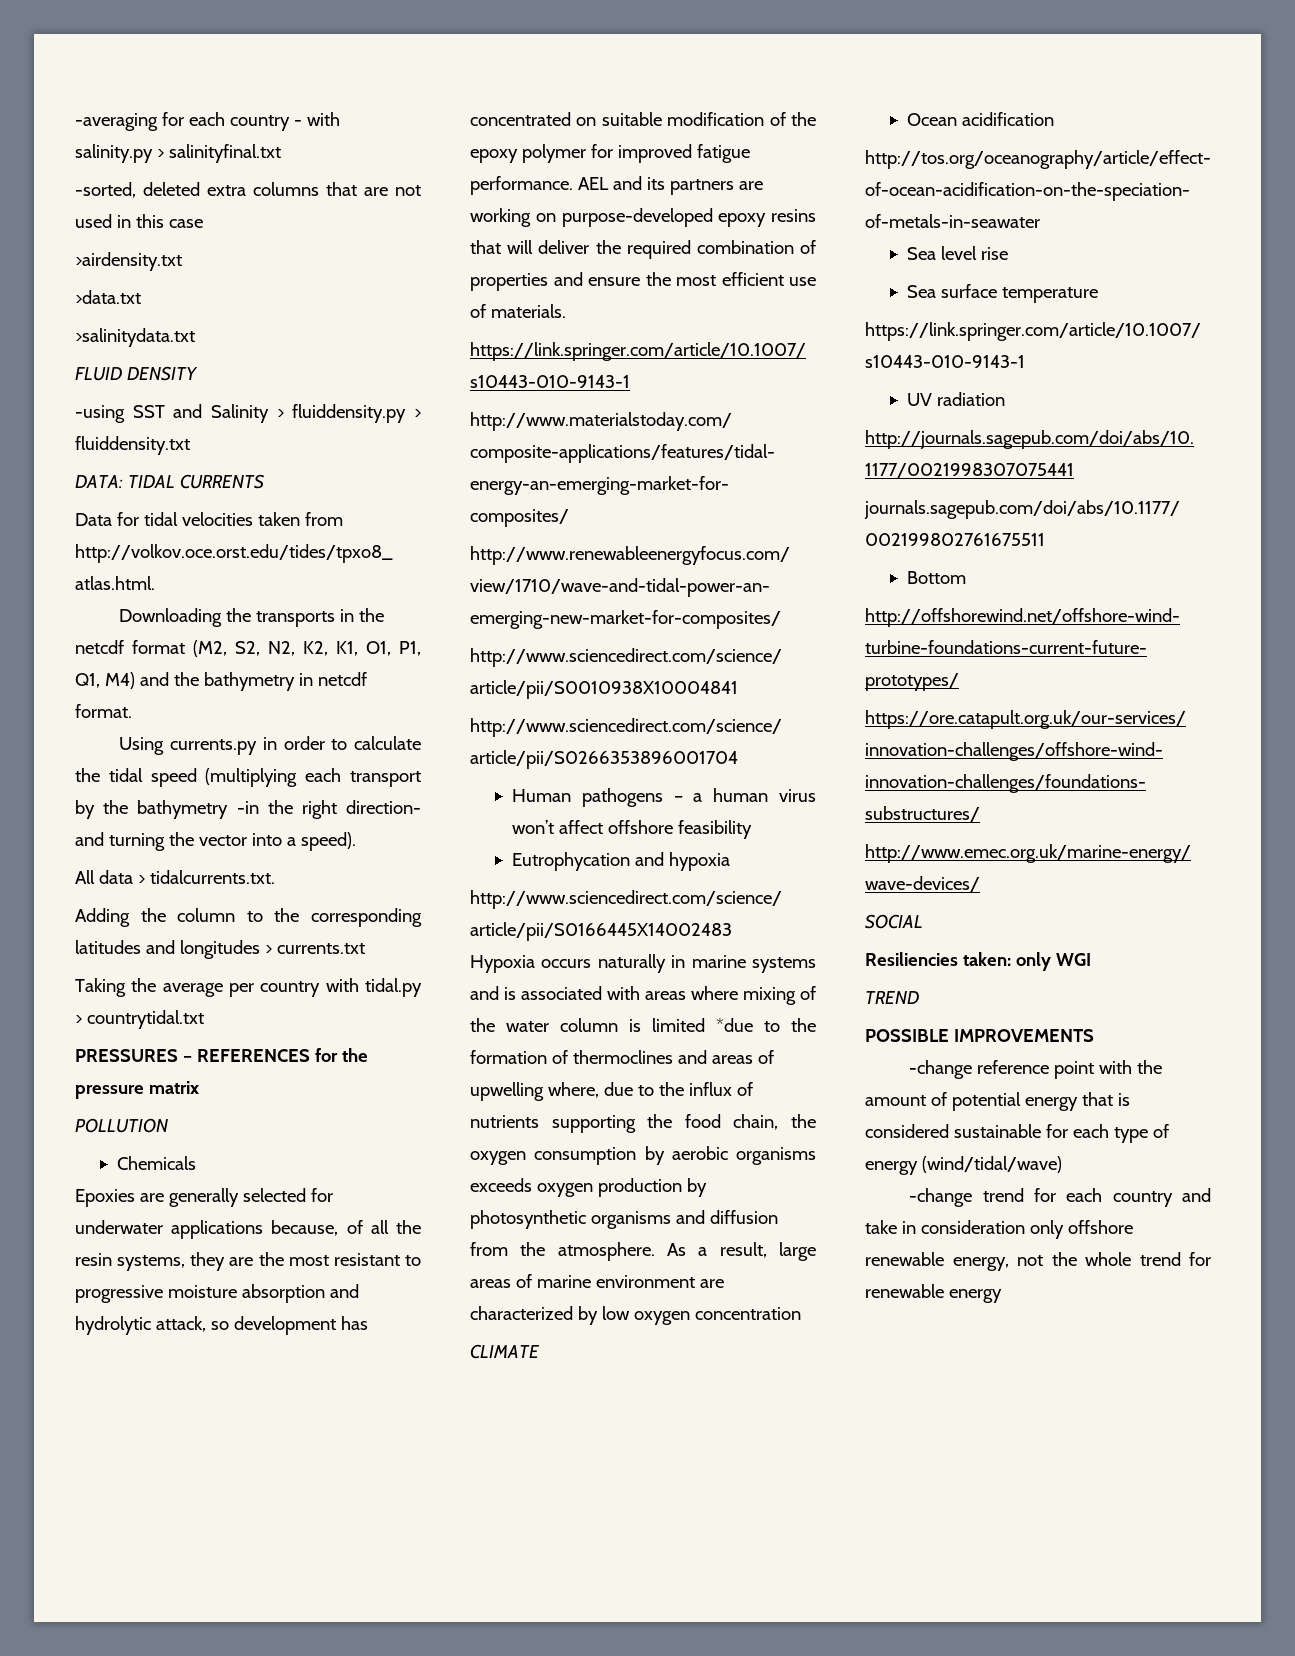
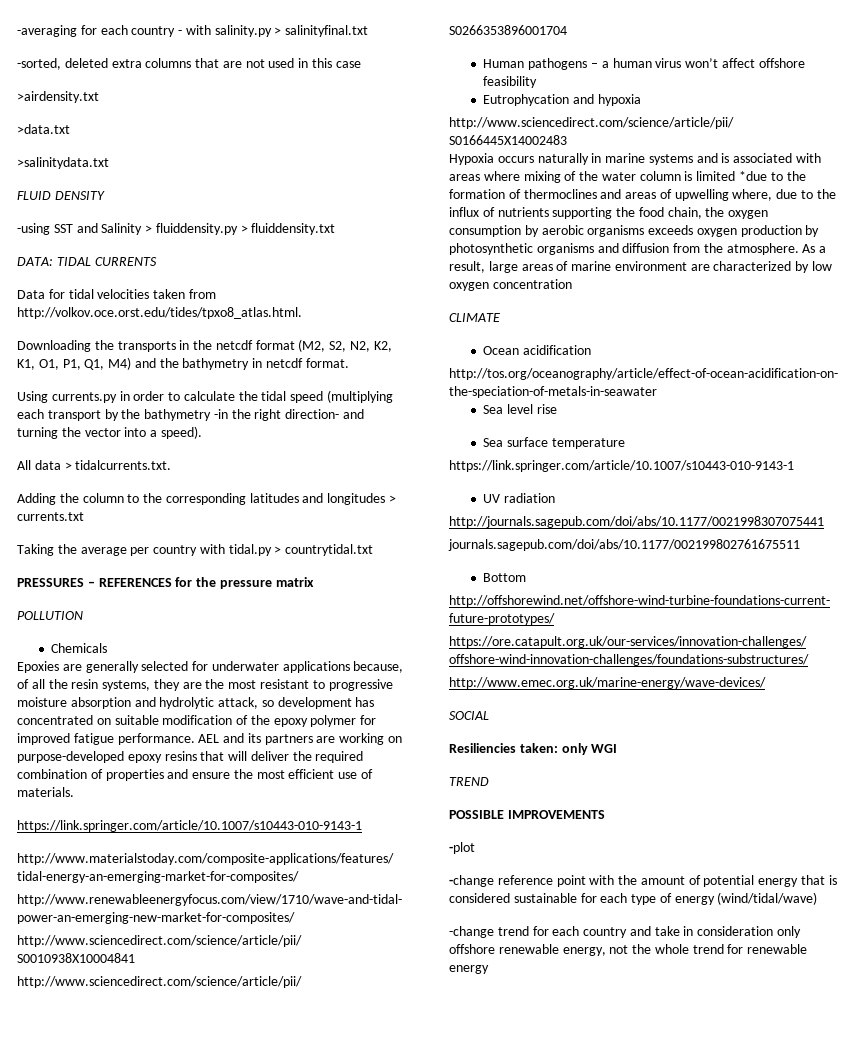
(1094, 1035) none -> [449,842,475,854] // -plot

